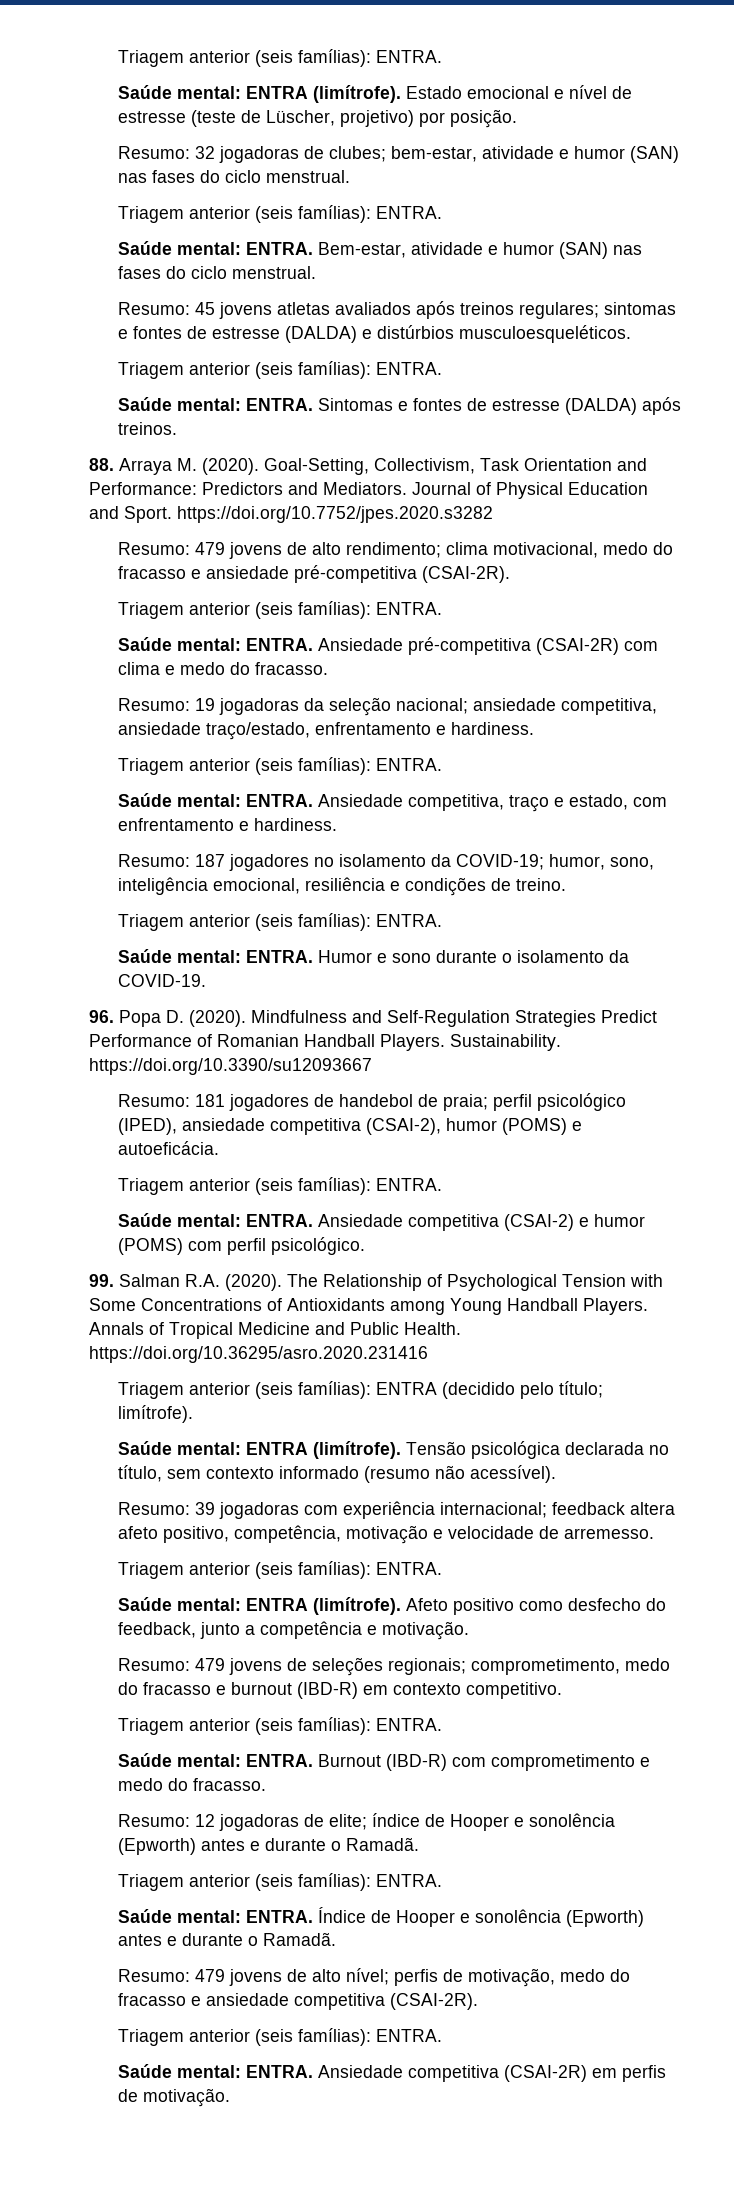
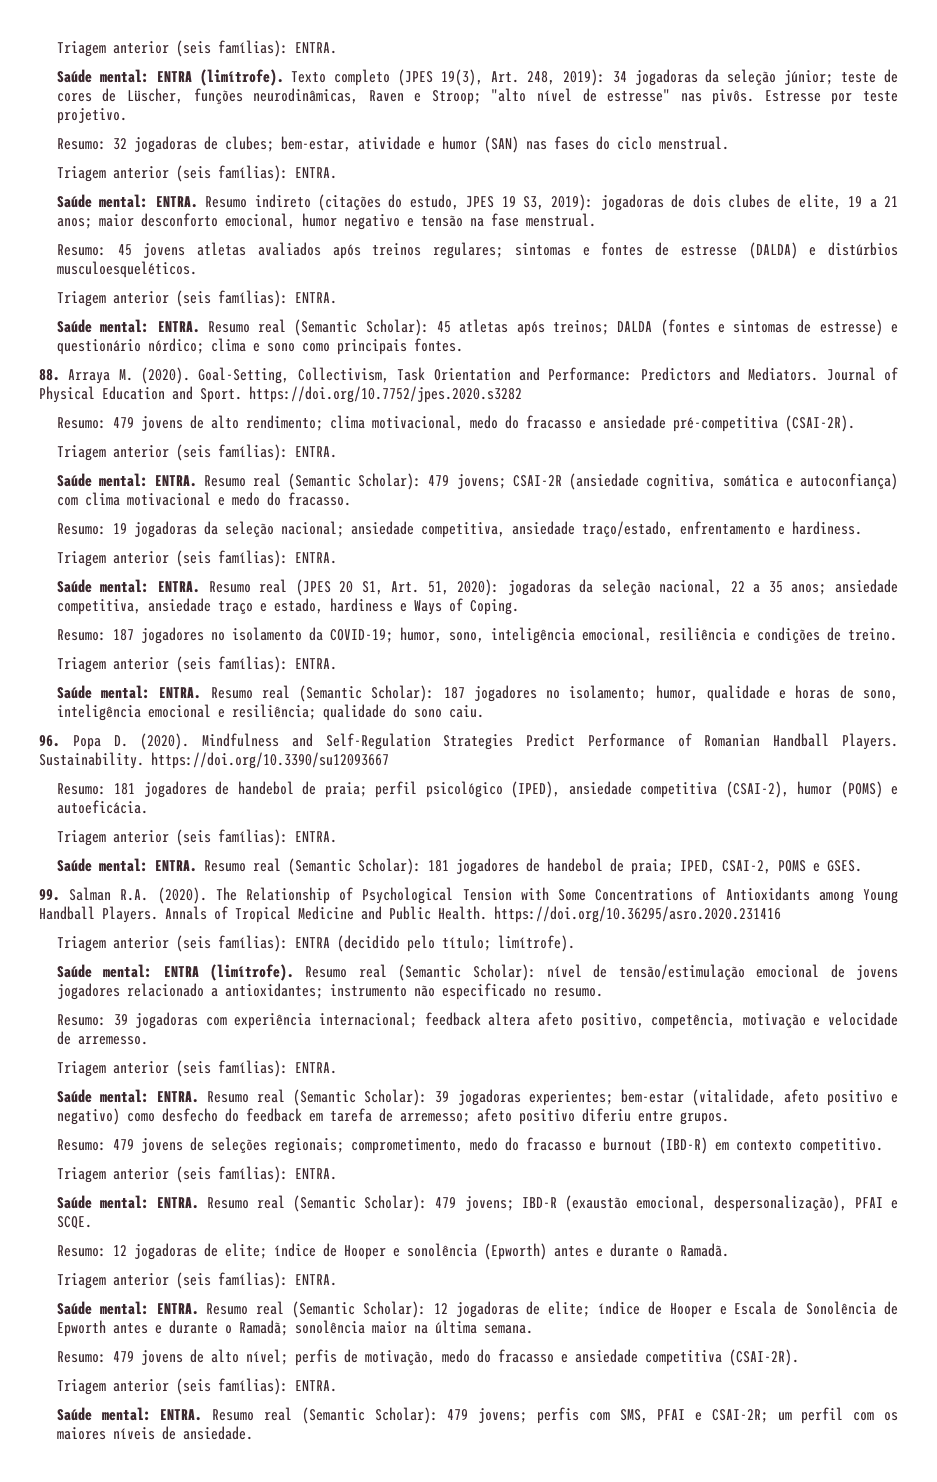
[117,49,442,67] [117,85,632,103] [117,109,517,128] Triagem anterior (seis famílias): ENTRA. // Saúde mental: ENTRA (limítrofe). Estado emocional e nível de estresse (teste de Lüscher, projetivo) por posição. -> [56,40,337,57] [56,69,898,86] [56,88,898,105] [56,108,127,124] Triagem anterior (seis famílias): ENTRA. // Saúde mental: ENTRA (limítrofe). Texto completo (JPES 19(3), Art. 248, 2019): 34 jogadoras da seleção júnior; teste de cores de Lüscher, funções neurodinâmicas, Raven e Stroop; "alto nível de estresse" nas pivôs. Estresse por teste projetivo.
[317,242,642,259] [117,266,227,279] Bem-estar, atividade e humor (SAN) nas fases do ciclo -> [205,194,899,211] [56,213,519,230] Resumo indireto (citações do estudo, JPES 19 S3, 2019): jogadoras de dois clubes de elite, 19 a 21 anos; maior desconforto emocional, humor negativo e tensão na fase
[317,397,681,415] [117,422,177,435] Sintomas e fontes de estresse (DALDA) após treinos. -> [207,319,899,336] [56,338,463,355] Resumo real (Semantic Scholar): 45 atletas após treinos; DALDA (fontes e sintomas de estresse) e questionário nórdico; clima e sono como principais fontes.
[317,637,619,655] Ansiedade pré-competitiva (CSAI-2R) -> [204,473,899,490] Resumo real (Semantic Scholar): 479 jovens; CSAI-2R (ansiedade cognitiva, somática e autoconfiança)
(160, 668) none -> [126,492,211,506] motivacional
[317,794,667,812] [117,818,337,831] Ansiedade competitiva, traço e estado, com enfrentamento e hardiness. -> [208,579,898,596] [56,598,519,615] Resumo real (JPES 20 S1, Art. 51, 2020): jogadoras da seleção nacional, 22 a 35 anos; ansiedade competitiva, ansiedade traço e estado, hardiness e Ways of Coping.
[317,950,629,963] [117,974,206,987] Humor e sono durante o isolamento da COVID-19. -> [210,685,898,702] [56,704,484,721] Resumo real (Semantic Scholar): 187 jogadores no isolamento; humor, qualidade e horas de sono, inteligência emocional e resiliência; qualidade do sono caiu.
[317,1214,645,1231] [117,1237,365,1255] Ansiedade competitiva (CSAI-2) e humor (POMS) com perfil psicológico. -> [203,858,862,875] Resumo real (Semantic Scholar): 181 jogadores de handebol de praia; IPED, CSAI-2, POMS e GSES.
[405,1441,669,1459] [117,1465,556,1483] Tensão psicológica declarada no título, sem contexto informado (resumo não acessível). -> [305,964,898,981] [56,983,603,1000] Resumo real (Semantic Scholar): nível de tensão/estimulação emocional de jovens jogadores relacionado a antioxidantes; instrumento não especificado no resumo.
[245,1597,666,1615] [117,1621,469,1640] ENTRA (limítrofe). Afeto positivo como desfecho do feedback, junto a competência e motivação. -> [157,1089,899,1106] [56,1108,729,1125] ENTRA. Resumo real (Semantic Scholar): 39 jogadoras experientes; bem-estar (vitalidade, afeto positivo e negativo) como desfecho do feedback em tarefa de arremesso; afeto positivo diferiu entre grupos.
[317,1754,650,1771] [117,1778,266,1791] Burnout (IBD-R) com comprometimento e medo do fracasso. -> [207,1195,899,1212] [56,1216,92,1229] Resumo real (Semantic Scholar): 479 jovens; IBD-R (exaustão emocional, despersonalização), PFAI e SCQE.
[317,1907,644,1927] [117,1932,336,1946] Índice de Hooper e sonolência (Epworth) antes e durante o Ramadã. -> [206,1301,898,1318] [56,1320,533,1337] Resumo real (Semantic Scholar): 12 jogadoras de elite; índice de Hooper e Escala de Sonolência de Epworth antes e durante o Ramadã; sonolência maior na última semana.
[317,2065,666,2082] [117,2088,230,2107] Ansiedade competitiva (CSAI-2R) em perfis de motivação. -> [212,1407,898,1424] [56,1426,253,1440] Resumo real (Semantic Scholar): 479 jovens; perfis com SMS, PFAI e CSAI-2R; um perfil com os maiores níveis de ansiedade.

